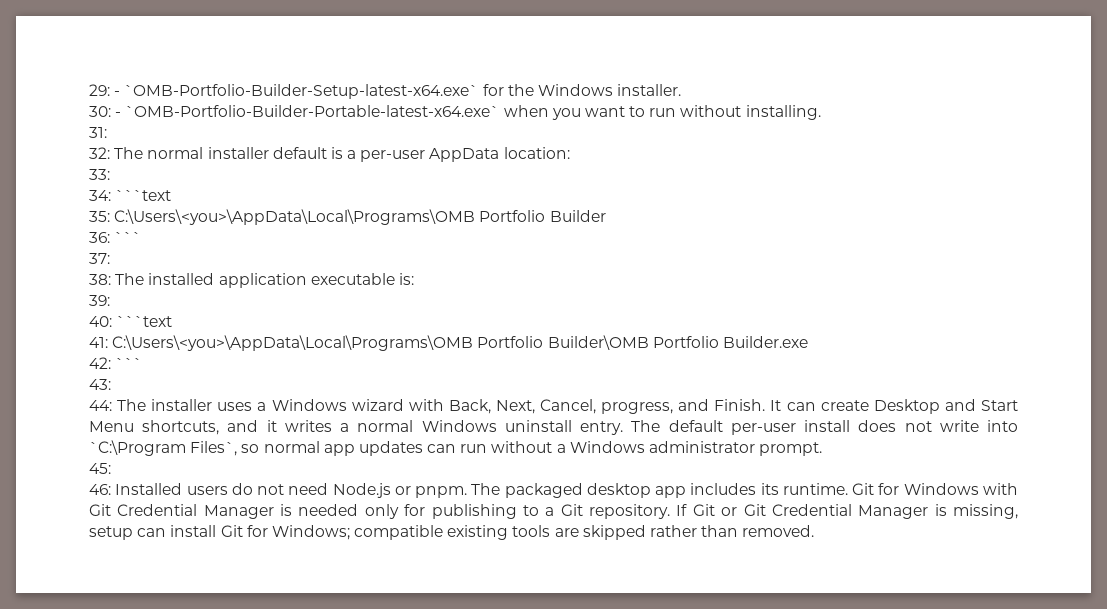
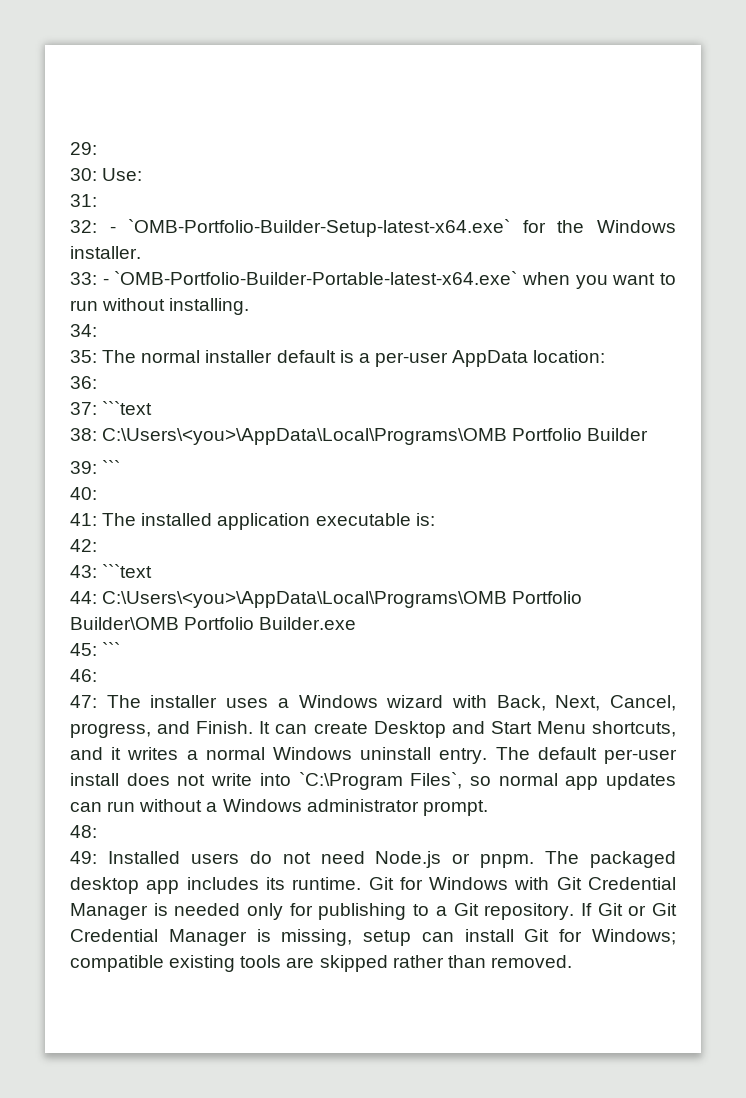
(110, 90) none -> [70,168,143,181] [70,194,97,207] [70,220,97,233] // 30: Use: // 31: // 32:
[89,106,111,117] 30: -> [70,272,97,285] 33:
[89,127,107,138] [89,147,110,159] 31: // 32: -> [70,324,97,337] [70,350,97,363] 34: // 35:
[89,169,110,180] [89,190,172,201] [89,211,110,222] 33: // 34: ```text // 35: -> [70,376,97,389] [70,401,153,415] [70,428,97,441] 36: // 37: ```text // 38:
[89,232,142,243] [89,253,110,264] [89,274,111,285] 36: ``` // 37: // 38: -> [70,460,121,474] [70,487,97,500] [70,513,97,526] 39: ``` // 40: // 41:
[89,295,110,306] [89,316,173,327] [89,337,108,348] 39: // 40: ```text // 41: -> [70,539,97,552] [70,564,153,578] [70,591,97,604] 42: // 43: ```text // 44:
[89,357,143,369] [89,379,111,390] [89,400,112,411] 42: ``` // 43: // 44: -> [70,642,121,656] [70,669,97,682] [70,695,97,708] 45: ``` // 46: // 47:
[89,463,111,474] [89,484,111,495] 45: // 46: -> [70,825,97,838] [70,851,97,864] 48: // 49:

